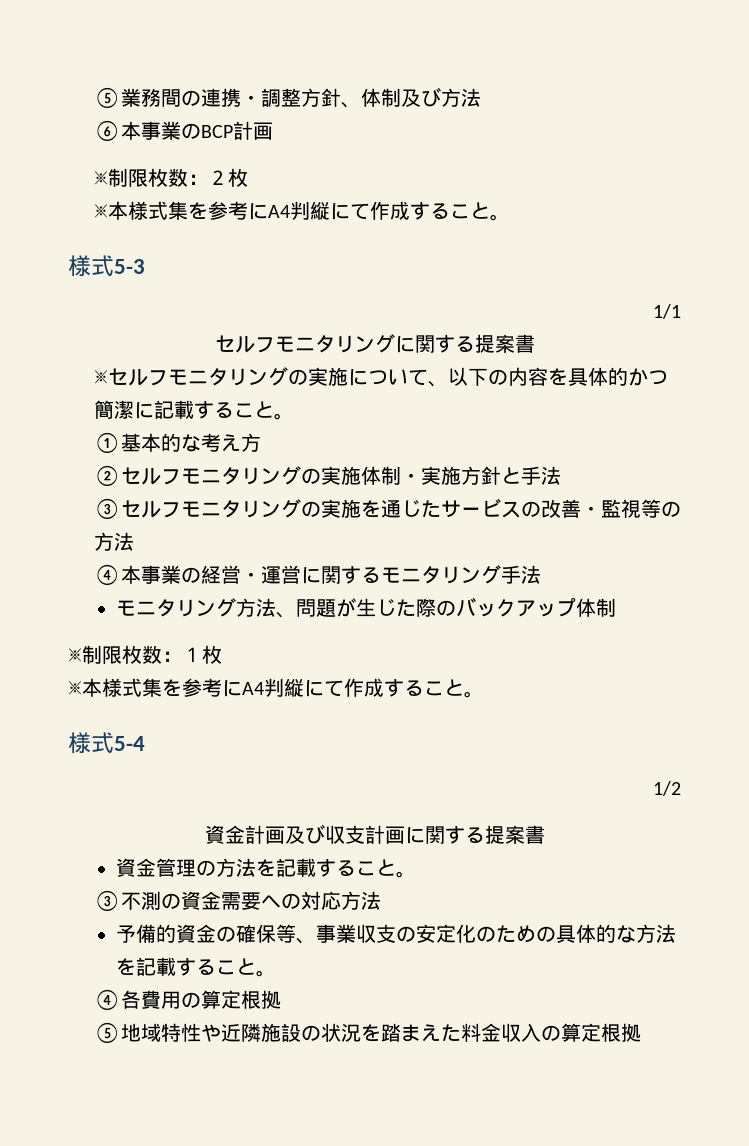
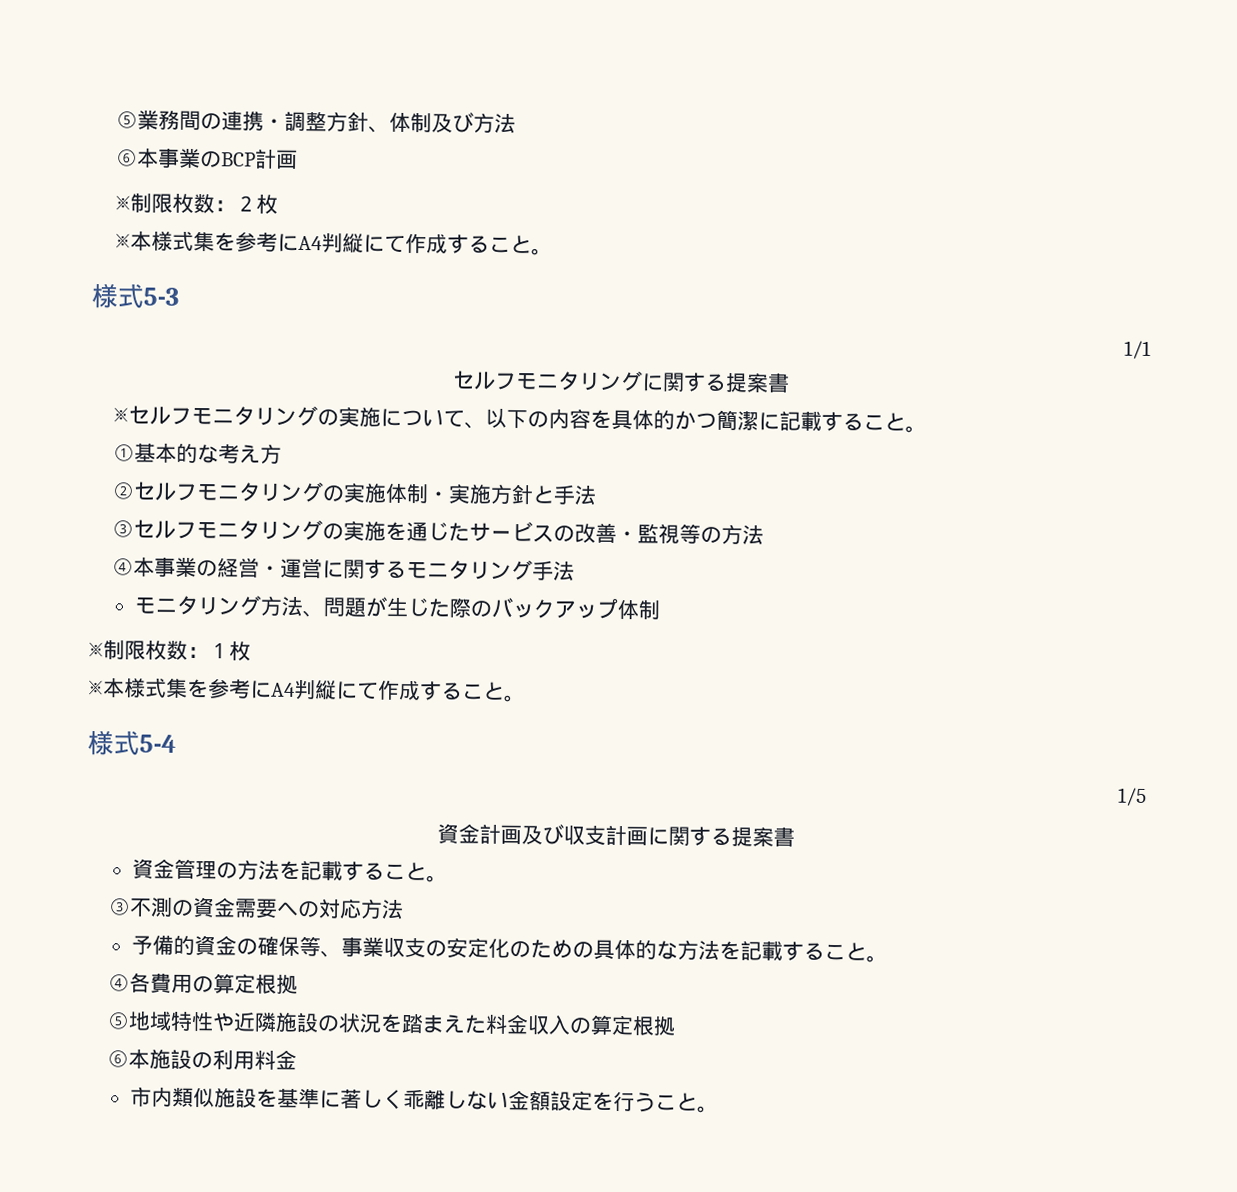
[653,781,681,796] 1/2 -> [1118,787,1147,806] 1/5
(641, 1032) none -> [107,1048,298,1070] [129,1086,719,1113] // ⑥本施設の利用料金 // 市内類似施設を基準に著しく乖離しない金額設定を行うこと。

